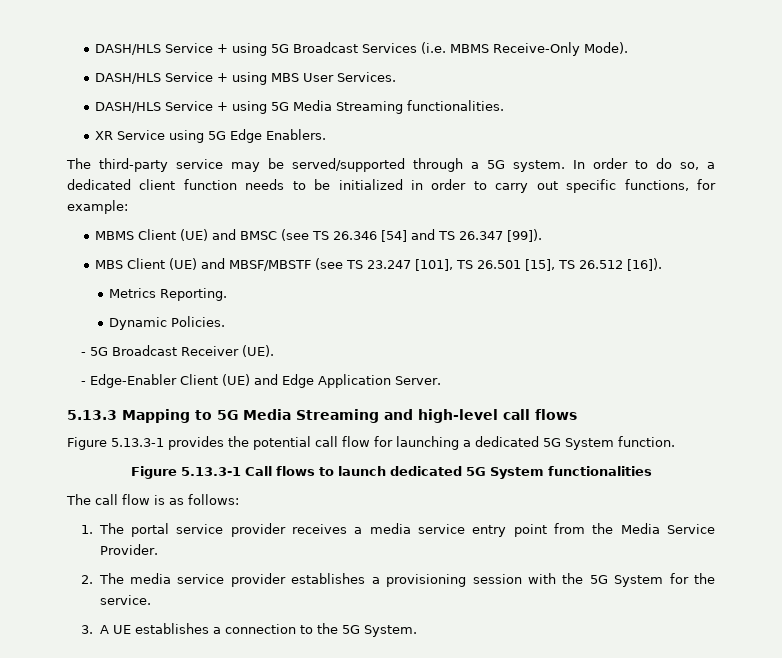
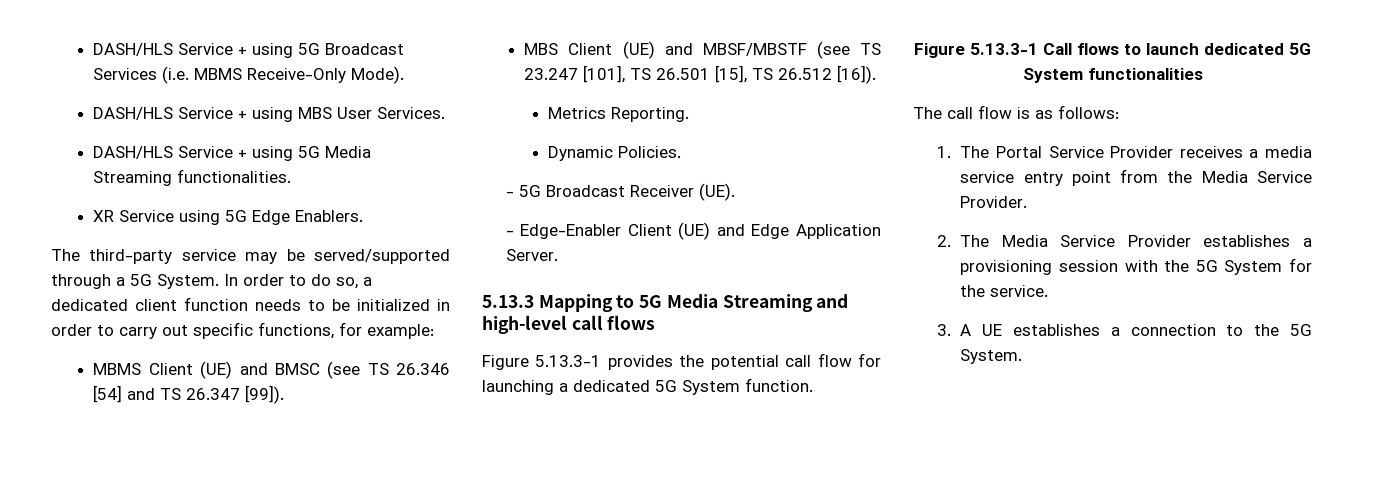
[513,160,565,172] system. -> [157,274,219,289] System.
[130,523,286,537] portal service provider -> [995,146,1174,158] Portal Service Provider
[130,573,286,587] media service provider -> [1001,235,1191,247] Media Service Provider

